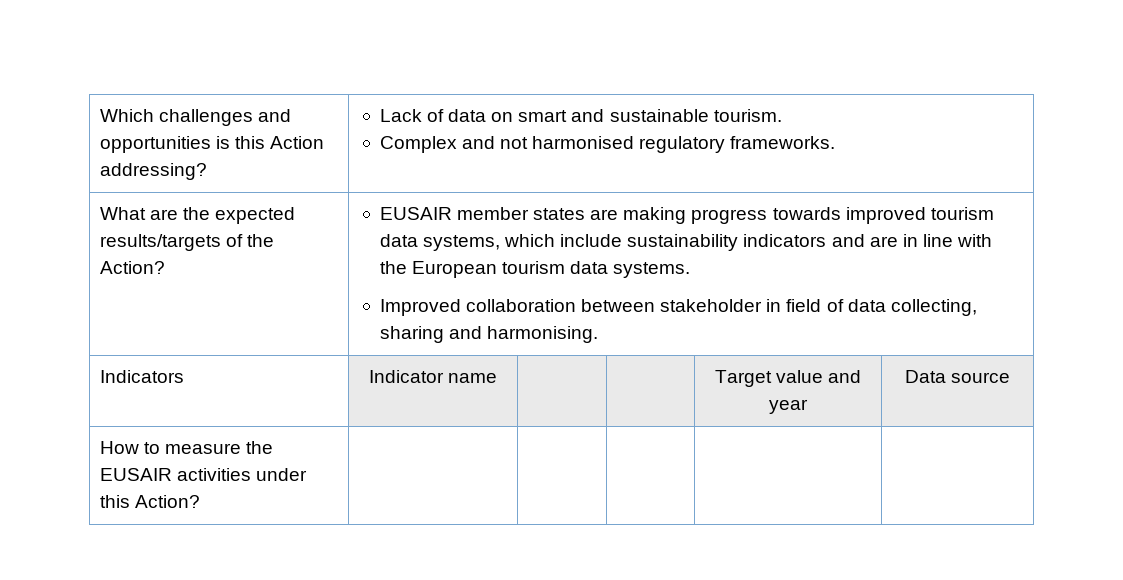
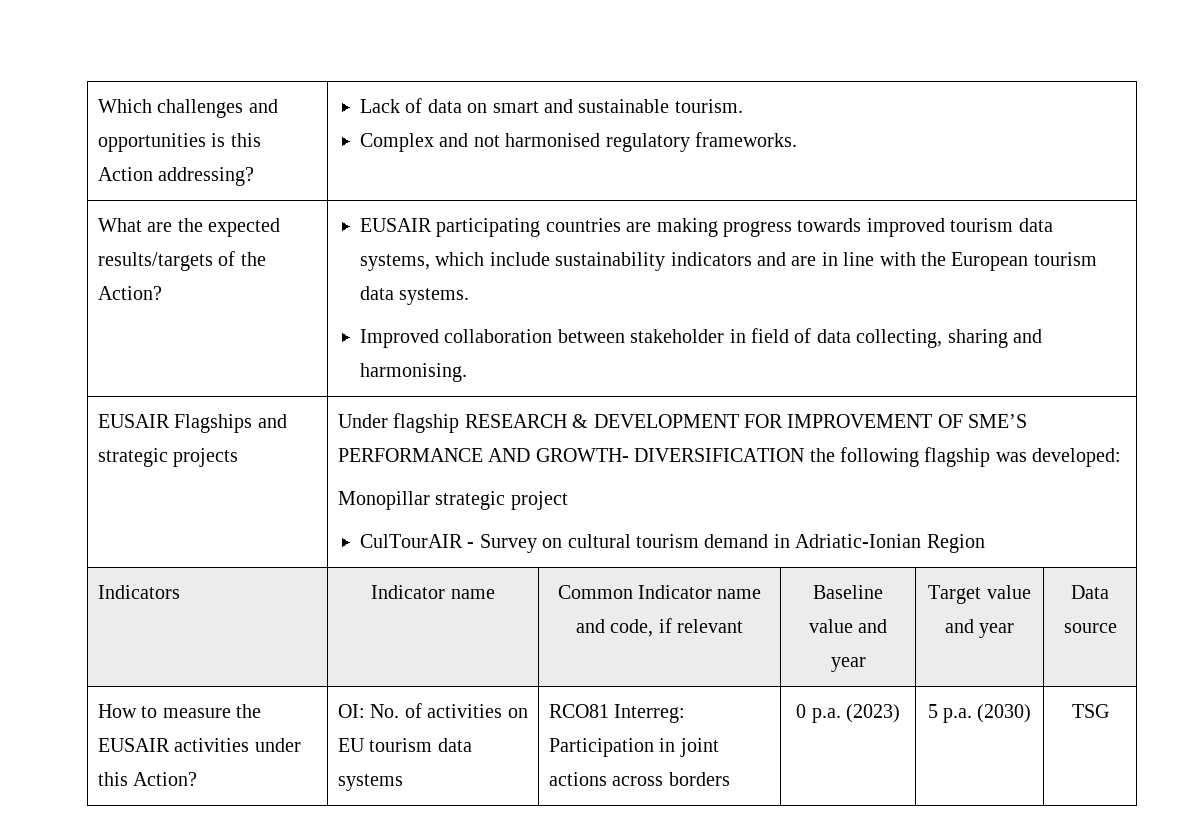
[456,207,585,220] member states -> [436,218,621,237] participating countries
[99,370,184,383] [368,370,498,383] Indicators | Indicator name | | -> [97,414,287,433] [97,448,239,467] [337,413,1028,433] [337,447,1122,467] [337,491,568,510] [359,534,985,553] [97,585,180,599] [371,585,495,599] [557,585,762,599] [575,618,744,637] [813,585,883,599] [808,619,888,633] [830,657,866,672] EUSAIR Flagships and strategic projects | Under flagship RESEARCH & DEVELOPMENT FOR IMPROVEMENT OF SME’S PERFORMANCE AND GROWTH- DIVERSIFICATION the following flagship was developed: // Monopillar strategic project // CulTourAIR - Survey on cultural tourism demand in Adriatic-Ionian Region // Indicators | Indicator name | Common Indicator name and code, if relevant | Baseline value and year
(200, 501) | | | | -> [337,703,528,718] [337,738,472,752] [337,774,403,791] [548,704,686,723] [548,738,719,757] [548,772,730,786] [796,704,900,723] [927,704,1032,723] [1071,704,1109,718] OI: No. of activities on EU tourism data systems | RCO81 Interreg: Participation in joint actions across borders | 0 p.a. (2023) | 5 p.a. (2030) | TSG

